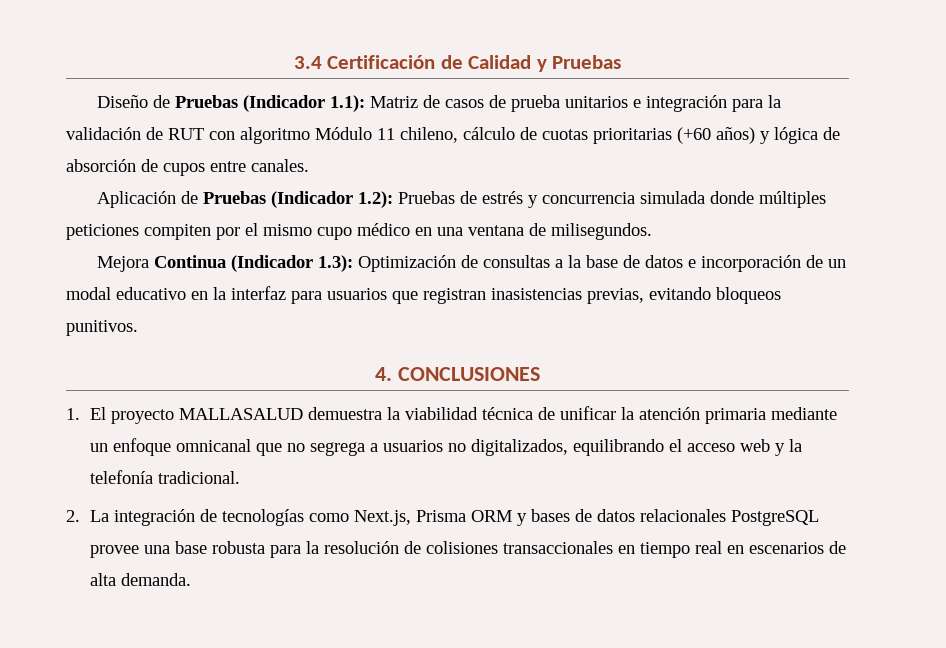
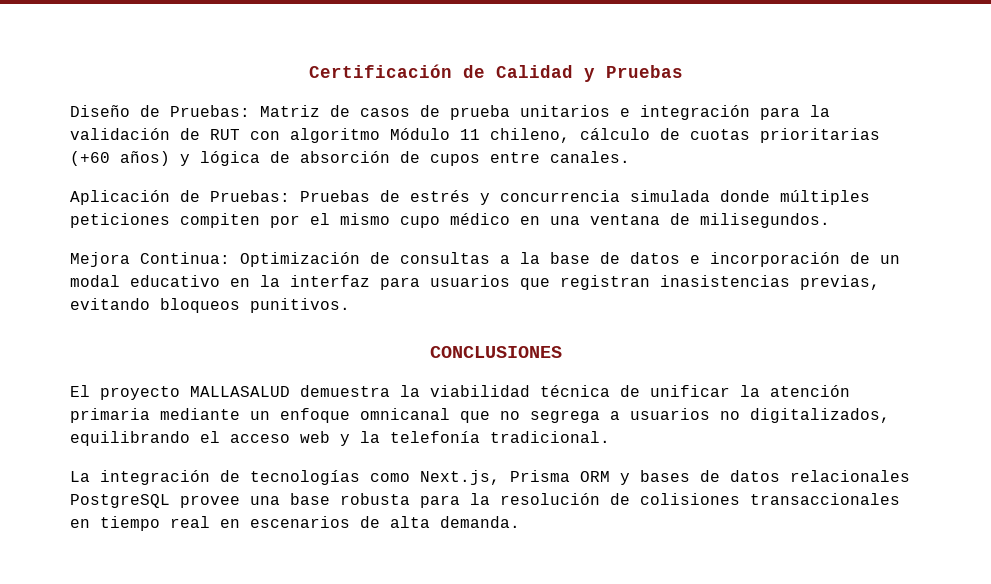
[293,56,322,69] 3.4 -> (308, 71) none
[175,95,366,112] Pruebas (Indicador 1.1): -> [170,105,250,117] Pruebas:
[203,191,394,208] Pruebas (Indicador 1.2): -> [210,190,290,202] Pruebas:
[154,255,354,272] Continua (Indicador 1.3): -> [140,252,230,264] Continua:
[375,367,393,381] 4. -> (350, 305) none
[66,408,80,420] 1. -> (562, 352) none
[66,510,80,522] 2. -> (610, 437) none

